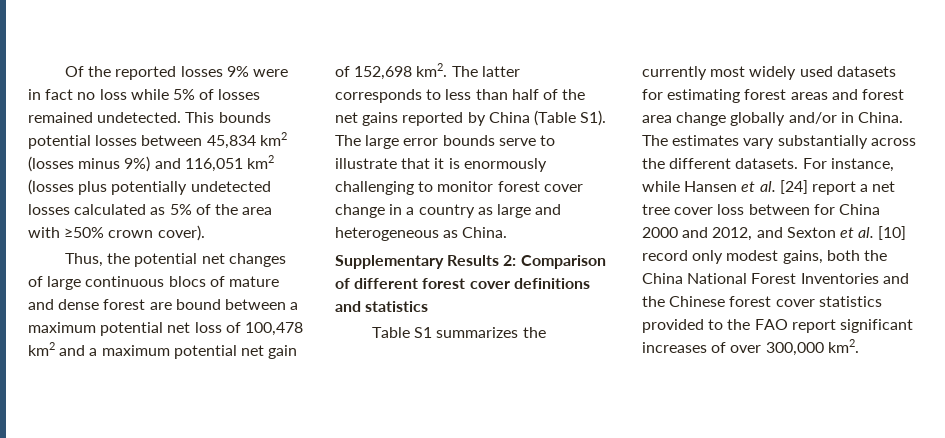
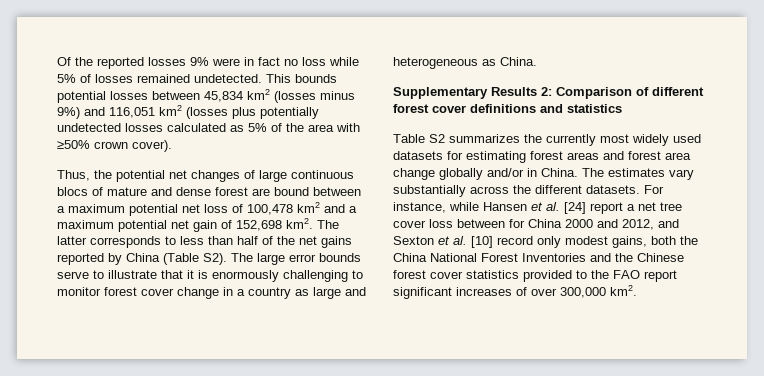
[580,110,607,126] S1). -> [203,253,227,265] S2).
[414,327,433,338] S1 -> [429,134,445,143] S2

